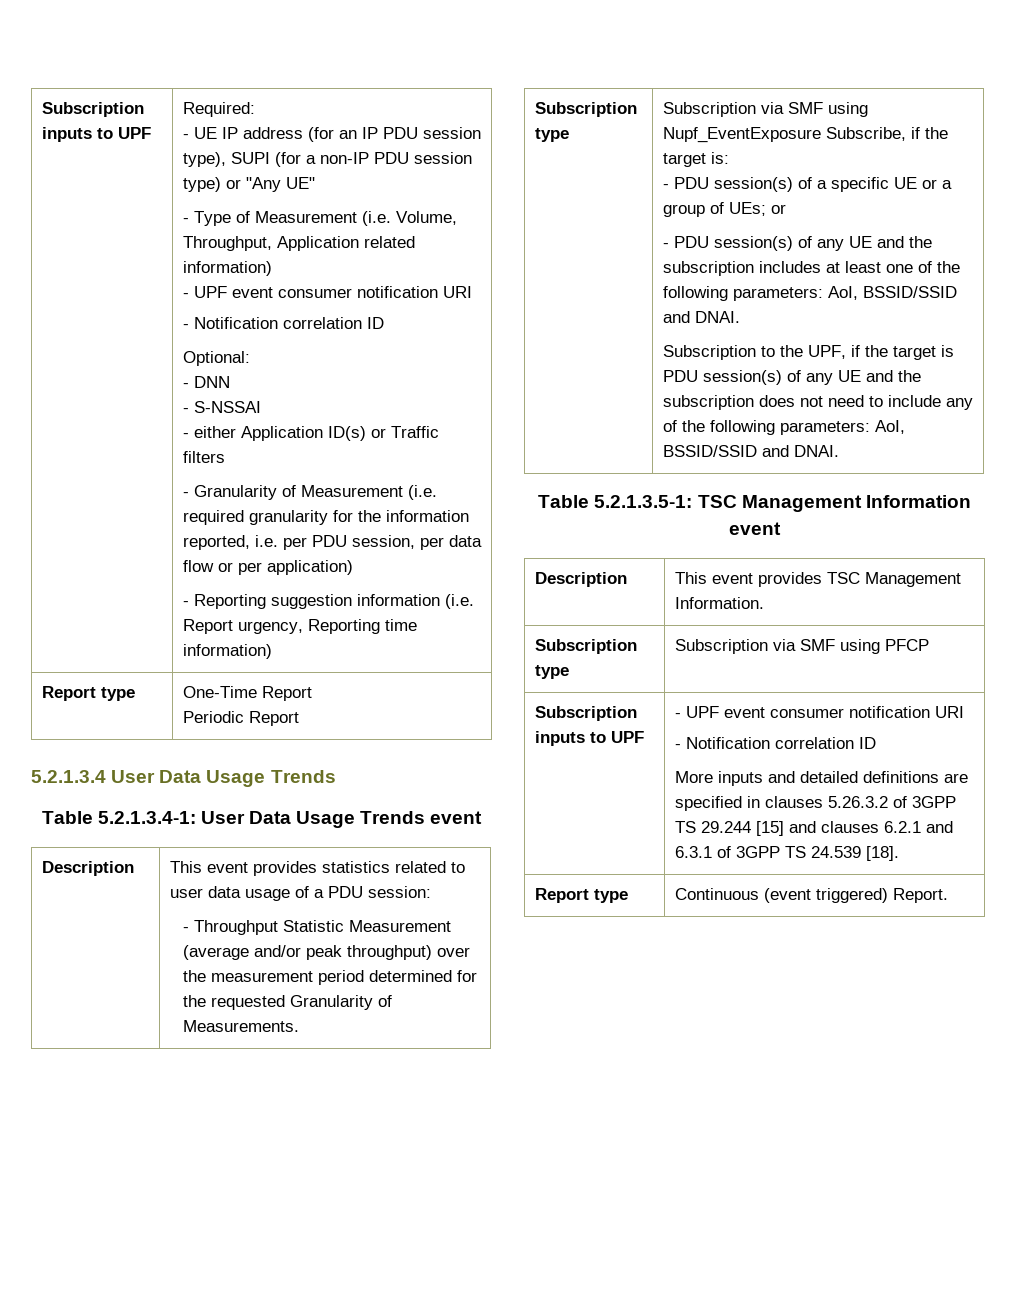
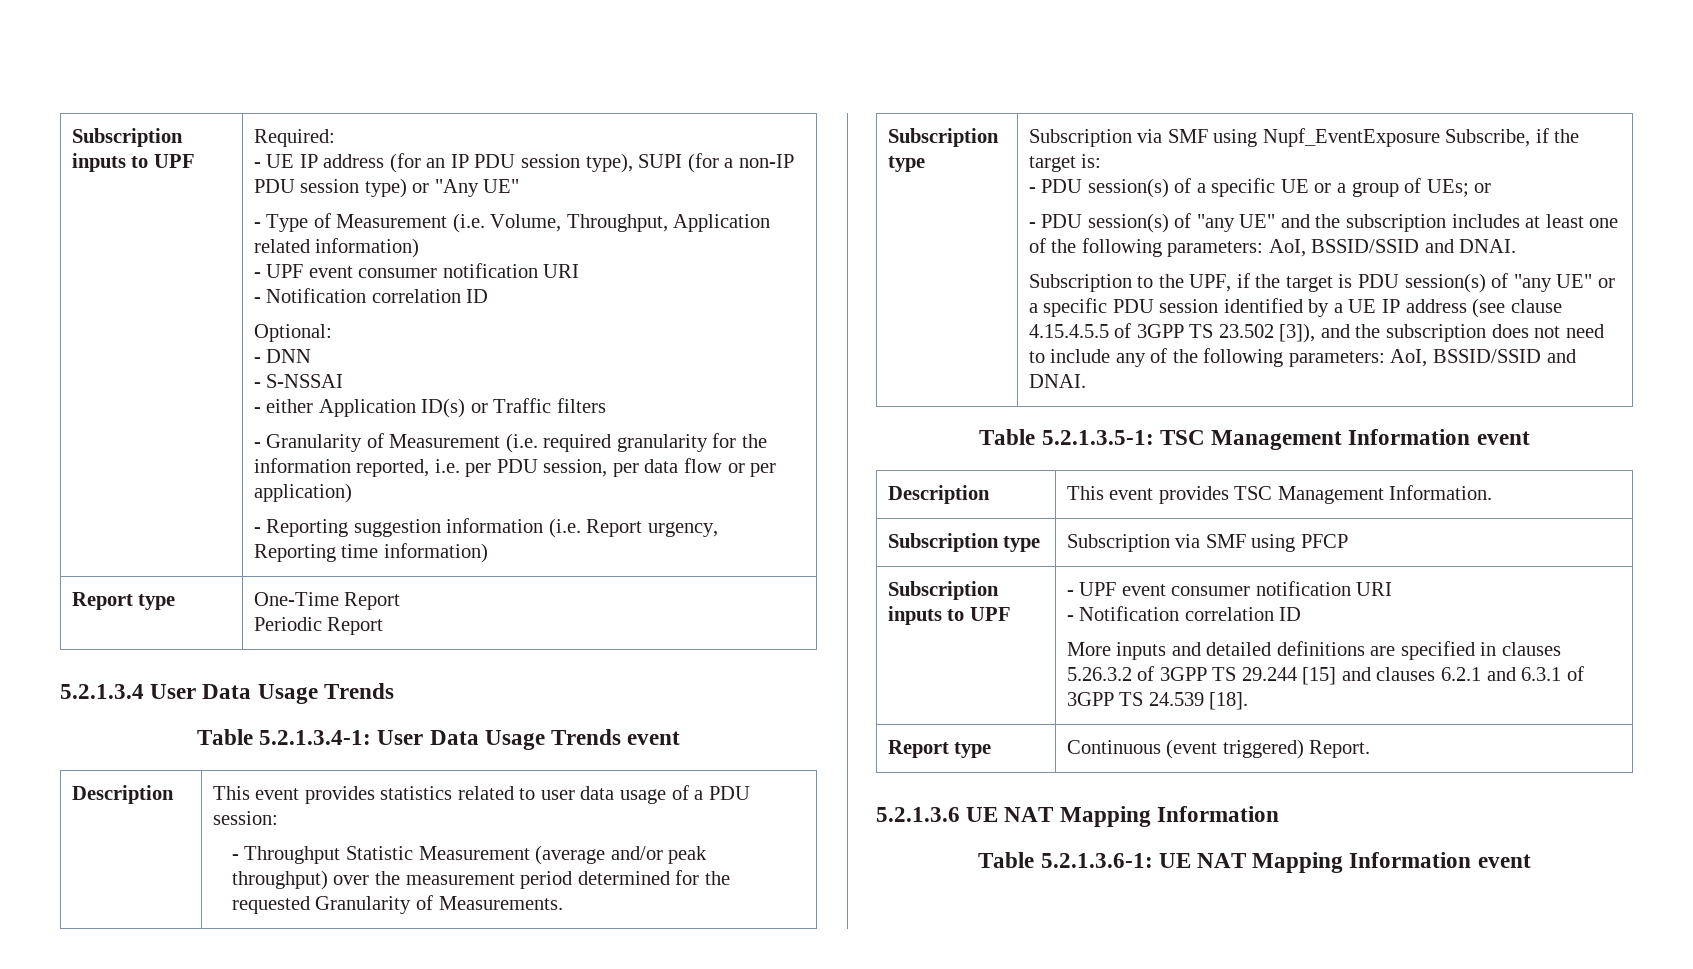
[816,236,872,251] any UE -> [1196,214,1276,232] "any UE"
[805,370,861,385] any UE -> [1513,274,1615,292] [1028,298,1562,318] [1028,323,1316,343] "any UE" or a specific PDU session identified by a UE IP address (see clause 4.15.4.5.5 of 3GPP TS 23.502 [3]),
(948, 895) none -> [876,806,1279,827] [978,852,1531,873] // 5.2.1.3.6 UE NAT Mapping Information // Table 5.2.1.3.6-1: UE NAT Mapping Information event

